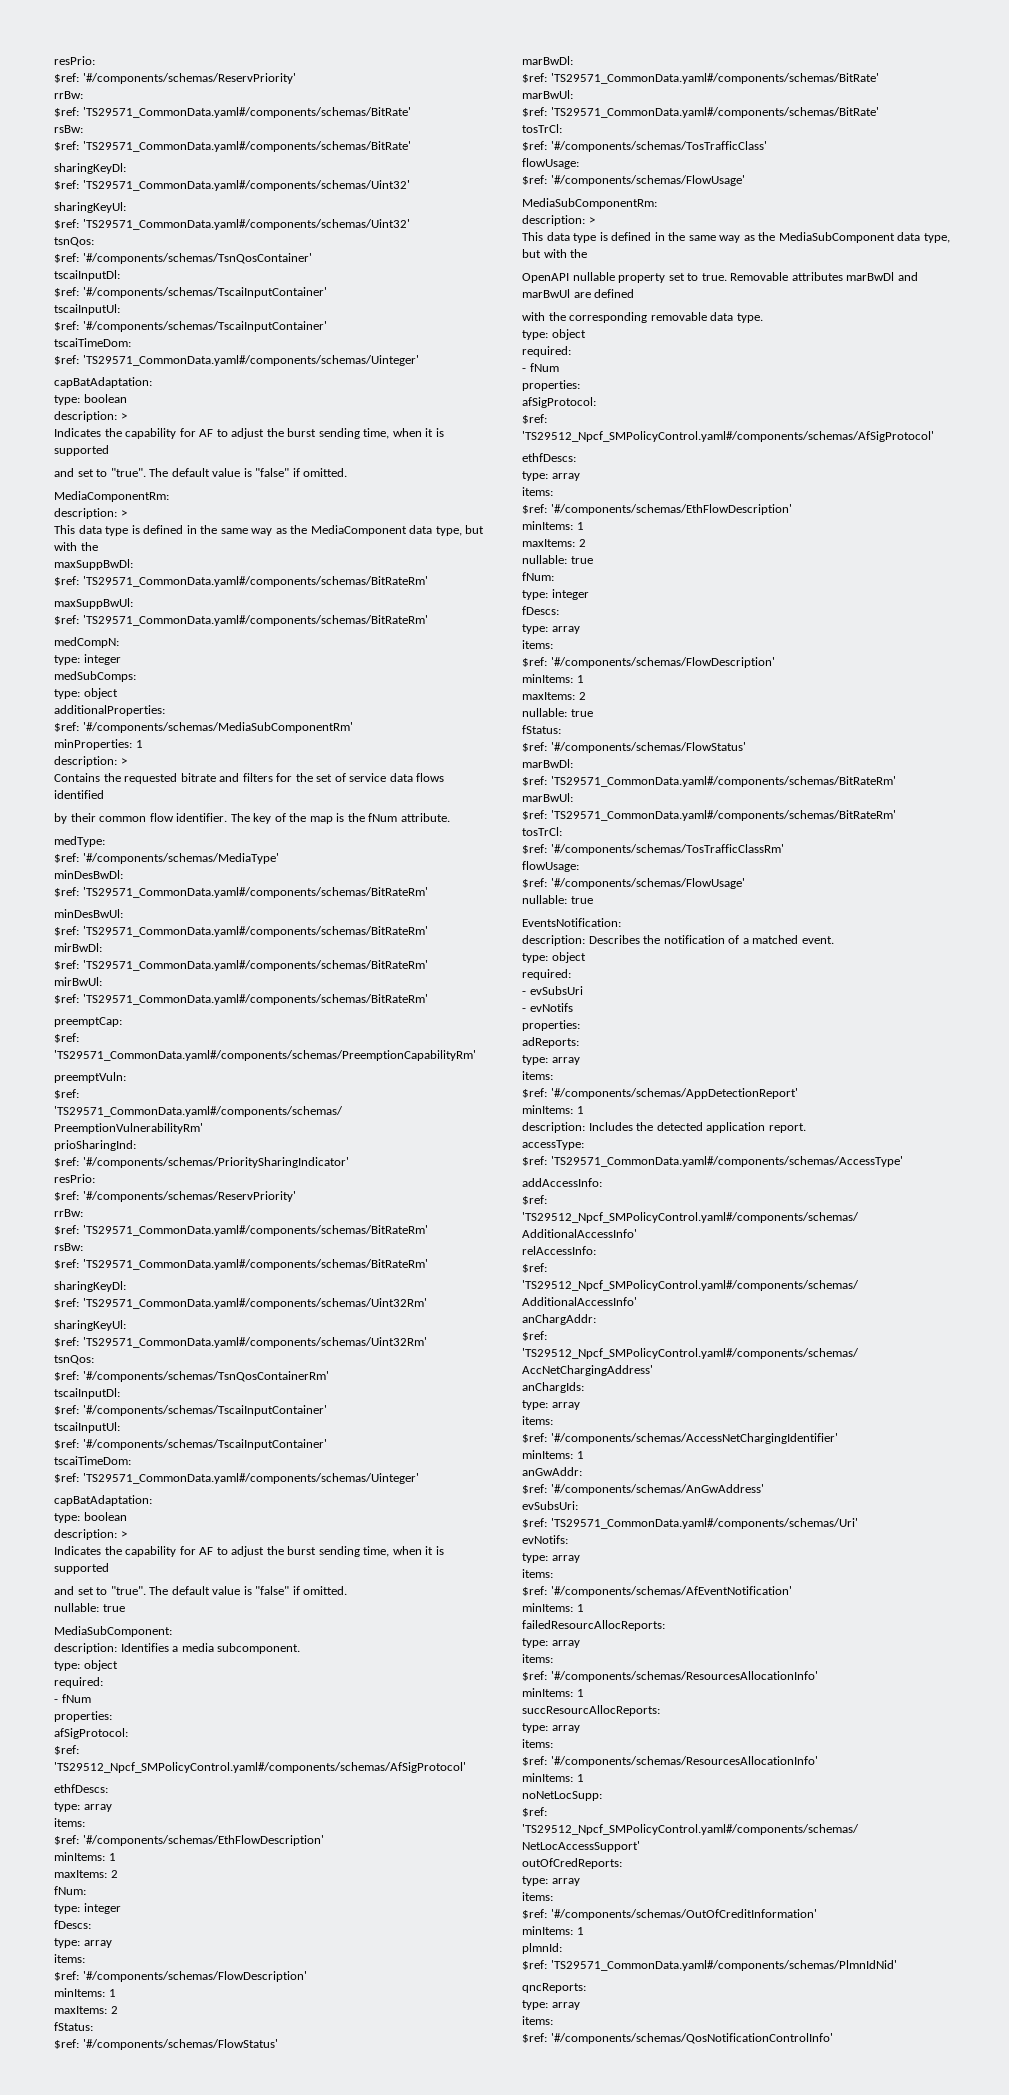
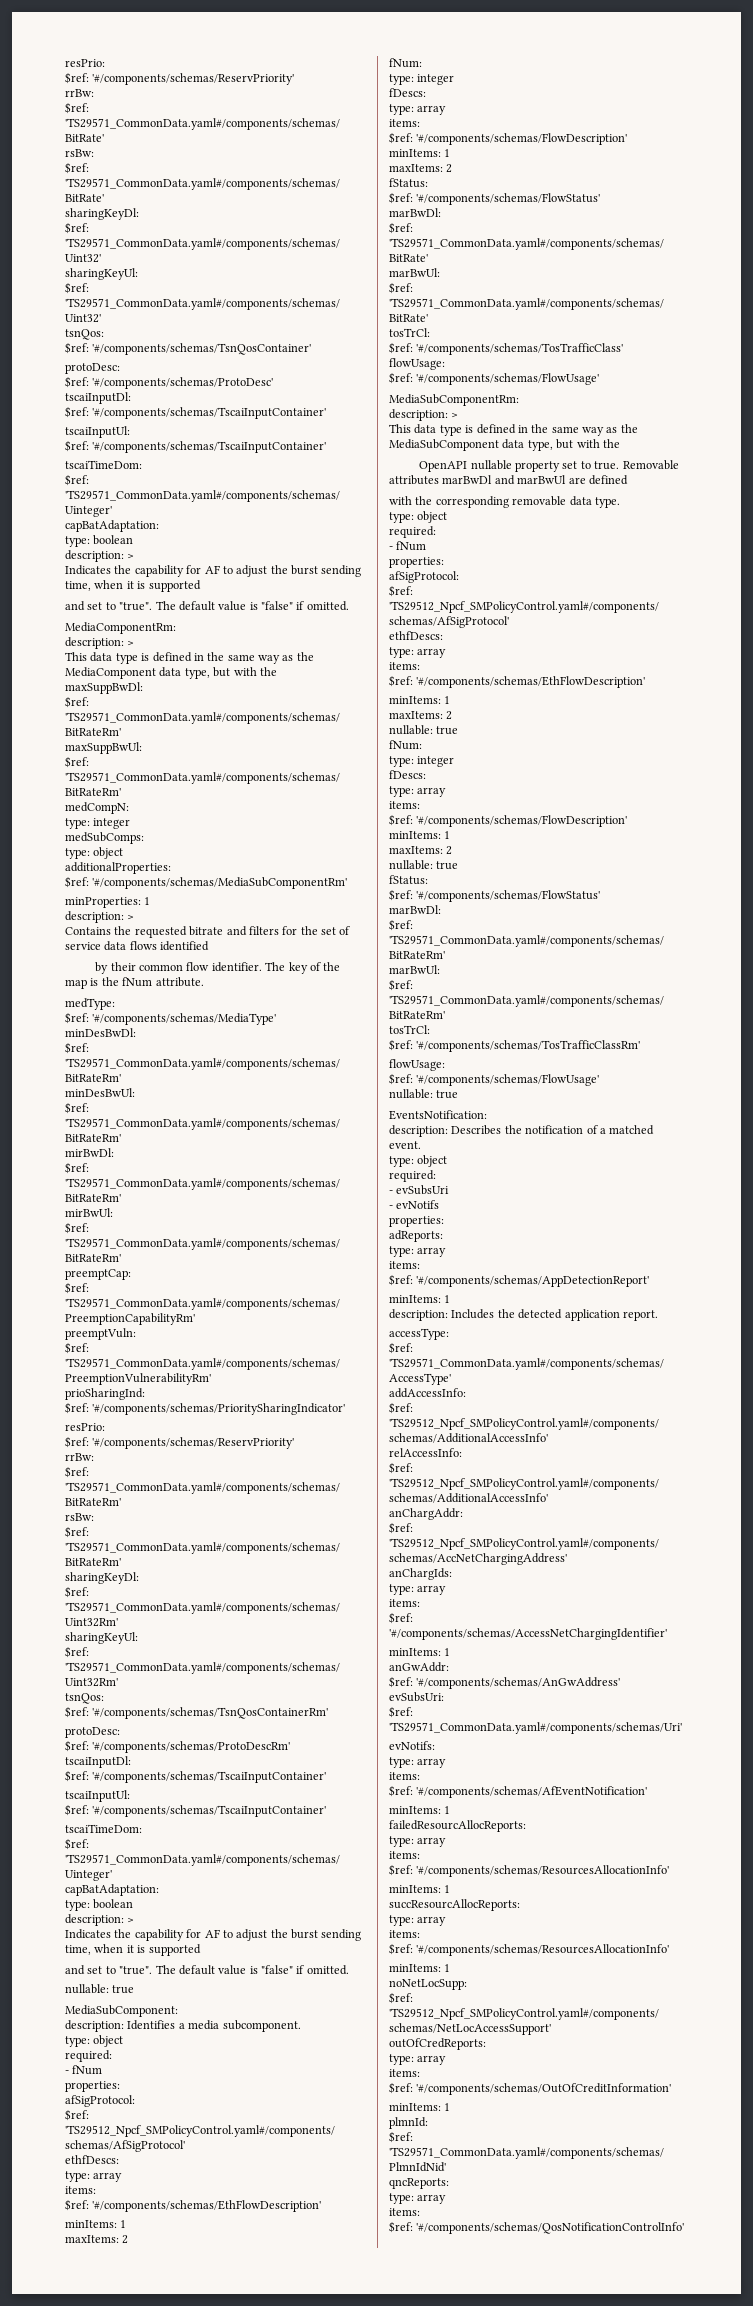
(312, 258) none -> [65,363,120,374] [65,376,274,389] // protoDesc: // $ref: '#/components/schemas/ProtoDesc'
(329, 1376) none -> [65,1727,120,1738] [65,1740,291,1753] // protoDesc: // $ref: '#/components/schemas/ProtoDescRm'

